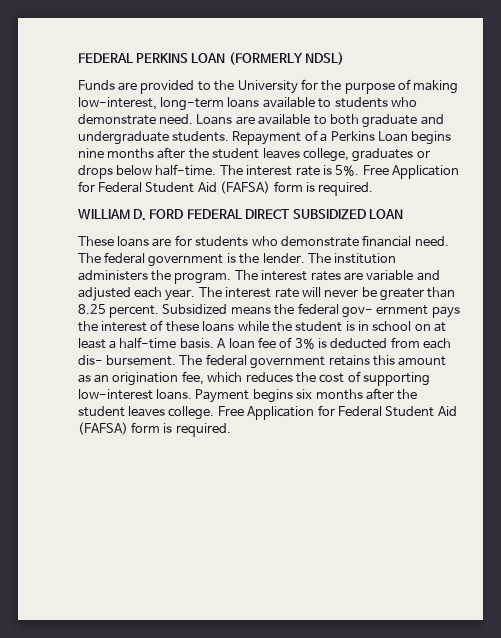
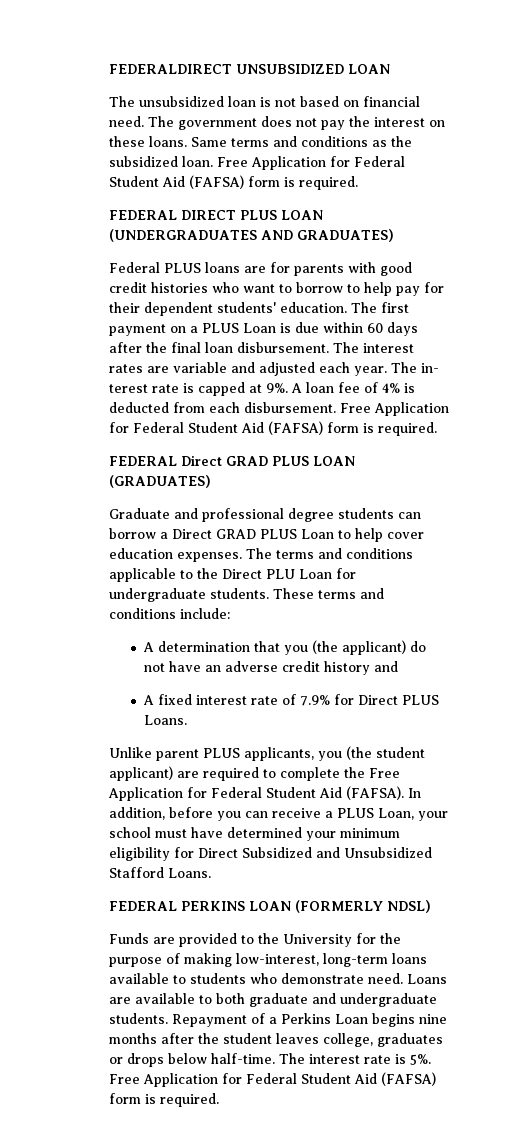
(77, 58) none -> [108,64,390,74] [108,96,420,107] [108,116,445,130] [108,136,412,147] [108,156,405,170] [108,175,358,190] [108,210,323,220] [108,229,394,242] [108,262,412,276] [108,282,444,296] [108,302,409,316] [108,322,418,336] [108,342,414,353] [108,362,439,376] [108,382,415,396] [108,402,449,416] [108,421,437,436] [108,455,355,466] [108,475,211,488] [108,508,421,522] [108,528,424,542] [108,548,413,562] [108,568,356,582] [108,588,384,602] [108,608,230,619] [143,640,427,655] [144,661,399,675] [143,694,440,706] [144,715,188,725] [108,746,425,761] [108,766,400,781] [107,786,421,801] [108,807,448,821] [108,827,400,841] [108,847,432,861] [108,867,211,878] FEDERALDIRECT UNSUBSIDIZED LOAN // The unsubsidized loan is not based on financial need. The government does not pay the interest on these loans. Same terms and conditions as the subsidized loan. Free Application for Federal Student Aid (FAFSA) form is required. // FEDERAL DIRECT PLUS LOAN (UNDERGRADUATES AND GRADUATES) // Federal PLUS loans are for parents with good credit histories who want to borrow to help pay for their dependent students' education. The first payment on a PLUS Loan is due within 60 days after the final loan disbursement. The interest rates are variable and adjusted each year. The in- terest rate is capped at 9%. A loan fee of 4% is deducted from each disbursement. Free Application for Federal Student Aid (FAFSA) form is required. // FEDERAL Direct GRAD PLUS LOAN (GRADUATES) // Graduate and professional degree students can borrow a Direct GRAD PLUS Loan to help cover education expenses. The terms and conditions applicable to the Direct PLU Loan for undergraduate students. These terms and conditions include: // A determination that you (the applicant) do not have an adverse credit history and // A fixed interest rate of 7.9% for Direct PLUS Loans. // Unlike parent PLUS applicants, you (the student applicant) are required to complete the Free Application for Federal Student Aid (FAFSA). In addition, before you can receive a PLUS Loan, your school must have determined your minimum eligibility for Direct Subsidized and Unsubsidized Stafford Loans. //
[77,209,403,221] [77,235,449,247] [77,252,397,267] [77,270,440,284] [77,287,456,301] [77,303,460,318] [77,320,447,332] [77,337,452,349] [77,354,447,369] [77,371,431,386] [77,388,418,403] [77,405,457,420] [77,422,231,437] // WILLIAM D. FORD FEDERAL DIRECT SUBSIDIZED LOAN // These loans are for students who demonstrate financial need. The federal government is the lender. The institution administers the program. The interest rates are variable and adjusted each year. The interest rate will never be greater than 8.25 percent. Subsidized means the federal gov- ernment pays the interest of these loans while the student is in school on at least a half-time basis. A loan fee of 3% is deducted from each dis- bursement. The federal government retains this amount as an origination fee, which reduces the cost of supporting low-interest loans. Payment begins six months after the student leaves college. Free Application for Federal Student Aid (FAFSA) form is required. -> (219, 1100) none

